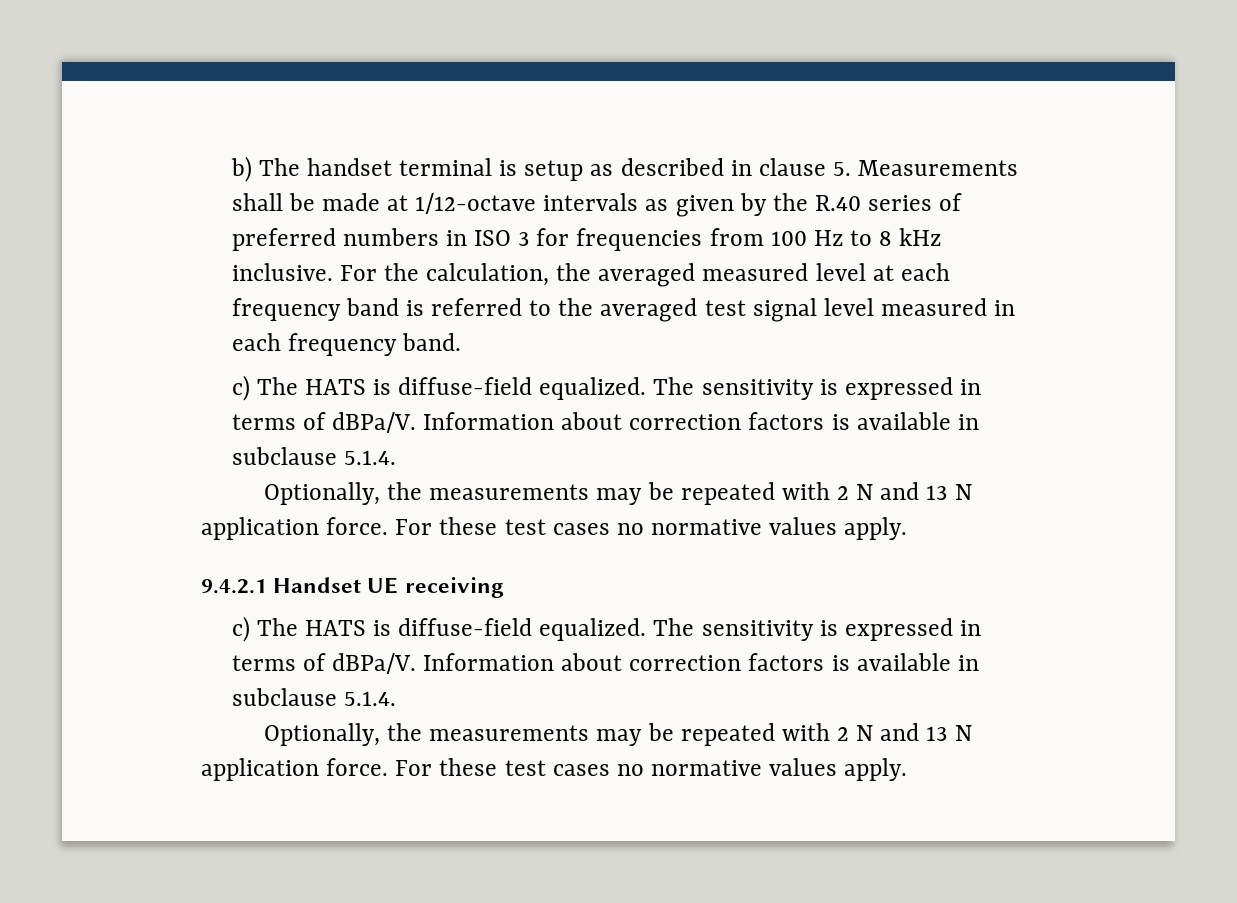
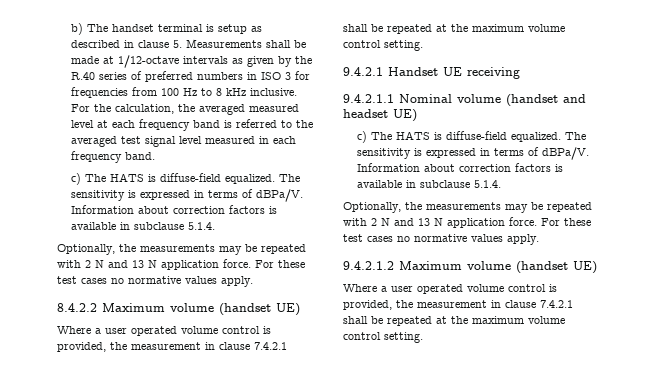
[201,577,504,598] 9.4.2.1 Handset UE receiving -> [57,303,300,316] [57,326,271,336] [57,342,287,352] [343,24,565,34] [343,40,423,51] [343,67,520,79] [343,94,586,106] [343,109,417,122] 8.4.2.2 Maximum volume (handset UE) // Where a user operated volume control is provided, the measurement in clause 7.4.2.1 shall be repeated at the maximum volume control setting. // 9.4.2.1 Handset UE receiving // 9.4.2.1.1 Nominal volume (handset and headset UE)
(908, 769) none -> [343,261,597,274] [343,284,557,294] [343,300,573,310] [343,316,565,326] [343,332,423,343] // 9.4.2.1.2 Maximum volume (handset UE) // Where a user operated volume control is provided, the measurement in clause 7.4.2.1 shall be repeated at the maximum volume control setting.

